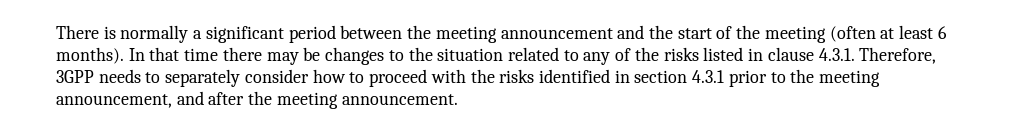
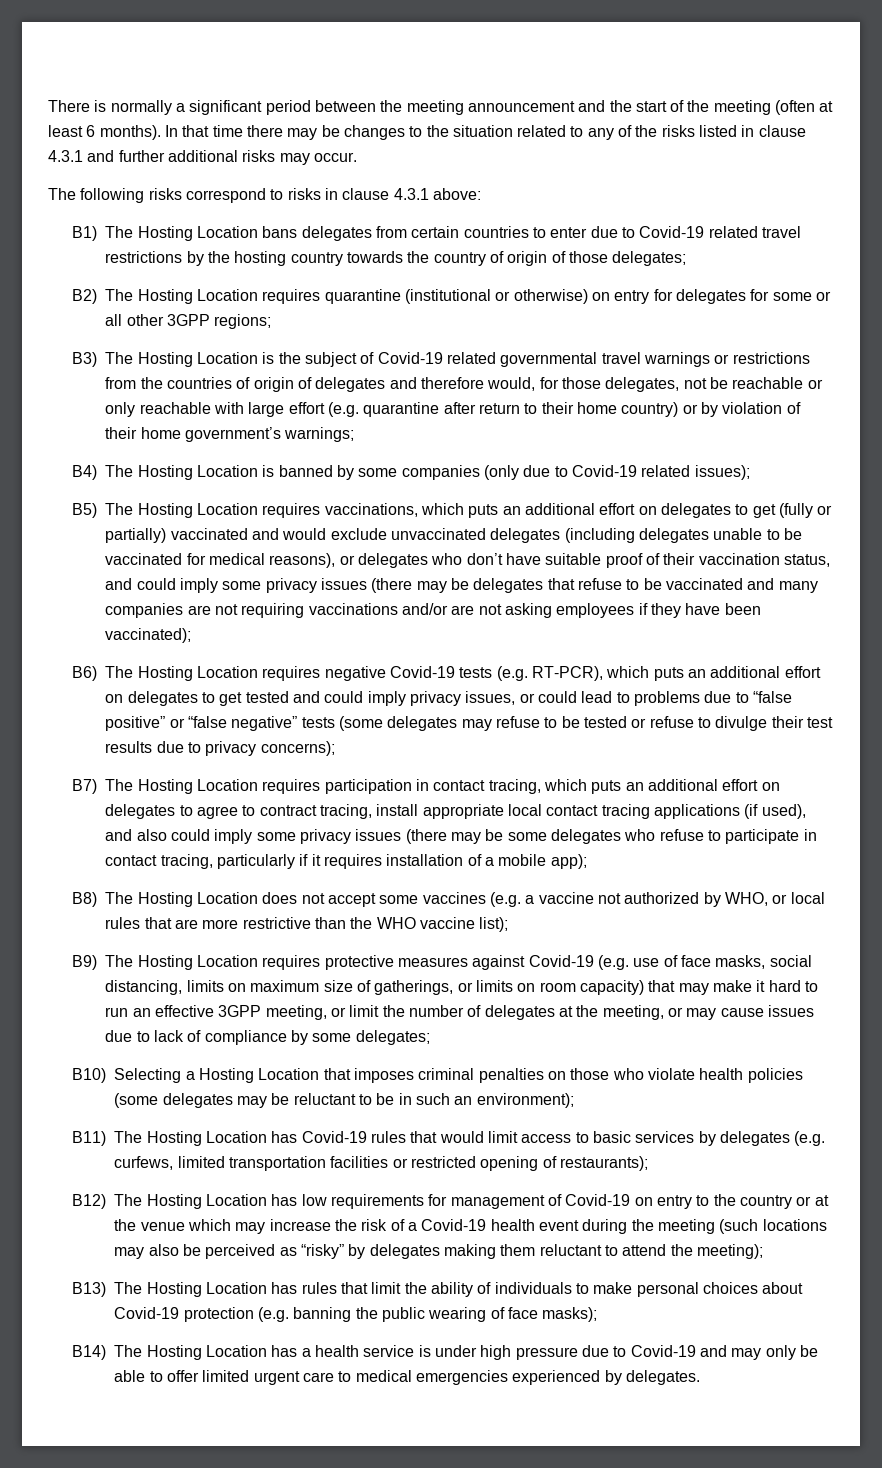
[818,47,937,64] [56,69,881,87] [56,91,458,109] 4.3.1. Therefore, 3GPP needs to separately consider how to proceed with the risks identified in section 4.3.1 prior to the meeting announcement, and after the meeting announcement. -> [48,150,357,165] [48,188,481,203] [72,226,801,241] [105,251,687,266] [72,289,831,304] [105,314,272,329] [72,352,810,367] [105,377,823,392] [105,402,801,417] [105,427,355,442] [72,465,750,480] [72,503,833,518] [105,528,802,543] [105,553,830,568] [105,578,818,593] [105,603,761,618] [105,628,192,643] [72,666,821,681] [105,691,792,706] [105,716,833,731] [105,741,335,756] [72,779,780,794] [105,804,806,819] [105,829,817,844] [105,854,587,869] [72,892,825,907] [105,917,509,932] [72,955,812,970] [105,980,818,995] [105,1005,814,1020] [105,1030,430,1045] [72,1068,803,1083] [114,1093,574,1108] [72,1131,826,1146] [114,1156,649,1171] [72,1194,829,1209] [114,1219,827,1234] [114,1244,763,1259] [72,1282,804,1297] [114,1307,598,1322] [72,1345,818,1360] [114,1370,700,1385] 4.3.1 and further additional risks may occur. // The following risks correspond to risks in clause 4.3.1 above: // B1) The Hosting Location bans delegates from certain countries to enter due to Covid-19 related travel restrictions by the hosting country towards the country of origin of those delegates; // B2) The Hosting Location requires quarantine (institutional or otherwise) on entry for delegates for some or all other 3GPP regions; // B3) The Hosting Location is the subject of Covid-19 related governmental travel warnings or restrictions from the countries of origin of delegates and therefore would, for those delegates, not be reachable or only reachable with large effort (e.g. quarantine after return to their home country) or by violation of their home government’s warnings; // B4) The Hosting Location is banned by some companies (only due to Covid-19 related issues); // B5) The Hosting Location requires vaccinations, which puts an additional effort on delegates to get (fully or partially) vaccinated and would exclude unvaccinated delegates (including delegates unable to be vaccinated for medical reasons), or delegates who don’t have suitable proof of their vaccination status, and could imply some privacy issues (there may be delegates that refuse to be vaccinated and many companies are not requiring vaccinations and/or are not asking employees if they have been vaccinated); // B6) The Hosting Location requires negative Covid-19 tests (e.g. RT-PCR), which puts an additional effort on delegates to get tested and could imply privacy issues, or could lead to problems due to “false positive” or “false negative” tests (some delegates may refuse to be tested or refuse to divulge their test results due to privacy concerns); // B7) The Hosting Location requires participation in contact tracing, which puts an additional effort on delegates to agree to contract tracing, install appropriate local contact tracing applications (if used), and also could imply some privacy issues (there may be some delegates who refuse to participate in contact tracing, particularly if it requires installation of a mobile app); // B8) The Hosting Location does not accept some vaccines (e.g. a vaccine not authorized by WHO, or local rules that are more restrictive than the WHO vaccine list); // B9) The Hosting Location requires protective measures against Covid-19 (e.g. use of face masks, social distancing, limits on maximum size of gatherings, or limits on room capacity) that may make it hard to run an effective 3GPP meeting, or limit the number of delegates at the meeting, or may cause issues due to lack of compliance by some delegates; // B10) Selecting a Hosting Location that imposes criminal penalties on those who violate health policies (some delegates may be reluctant to be in such an environment); // B11) The Hosting Location has Covid-19 rules that would limit access to basic services by delegates (e.g. curfews, limited transportation facilities or restricted opening of restaurants); // B12) The Hosting Location has low requirements for management of Covid-19 on entry to the country or at the venue which may increase the risk of a Covid-19 health event during the meeting (such locations may also be perceived as “risky” by delegates making them reluctant to attend the meeting); // B13) The Hosting Location has rules that limit the ability of individuals to make personal choices about Covid-19 protection (e.g. banning the public wearing of face masks); // B14) The Hosting Location has a health service is under high pressure due to Covid-19 and may only be able to offer limited urgent care to medical emergencies experienced by delegates.

